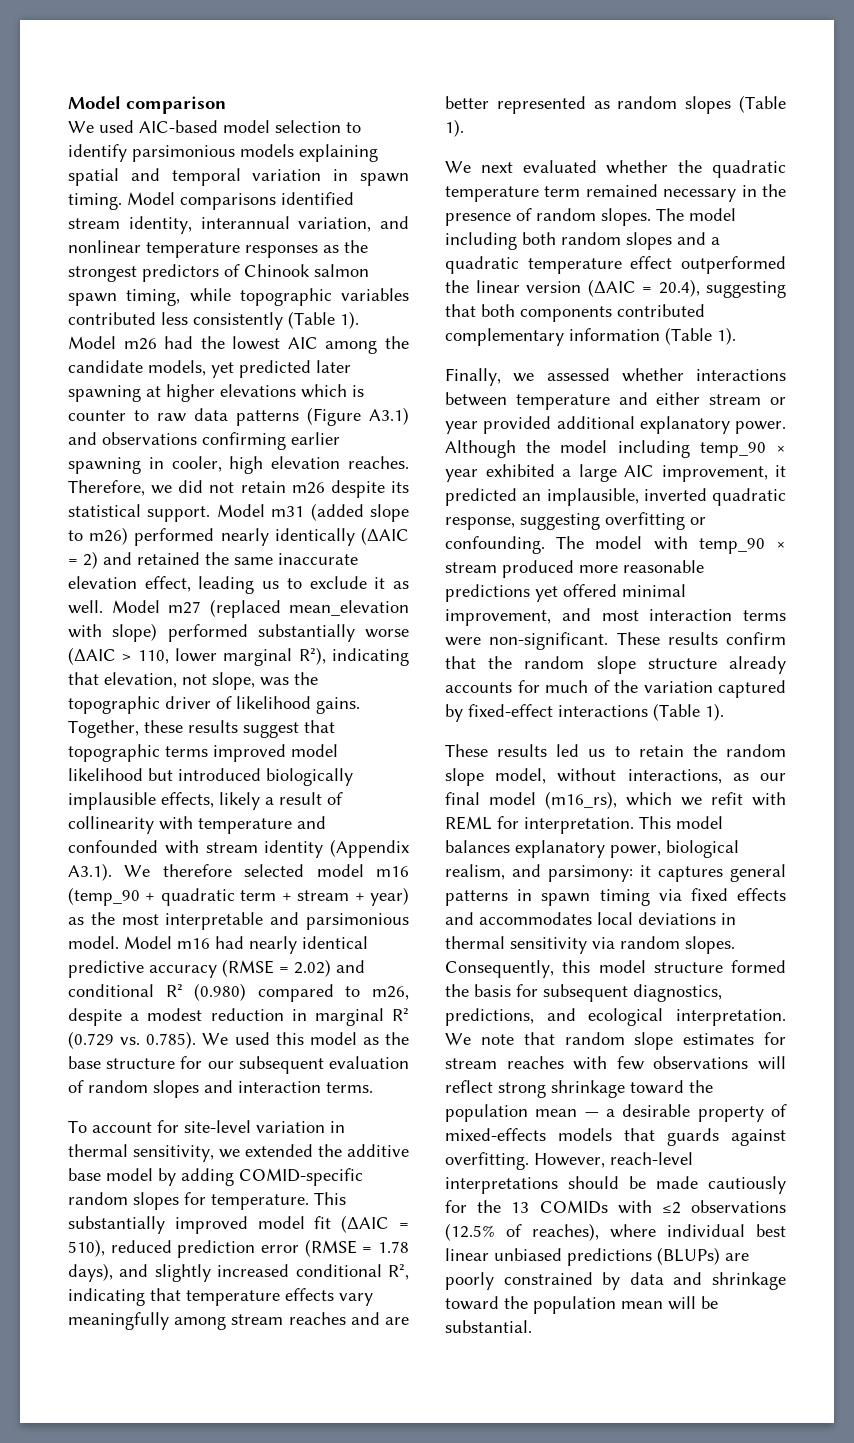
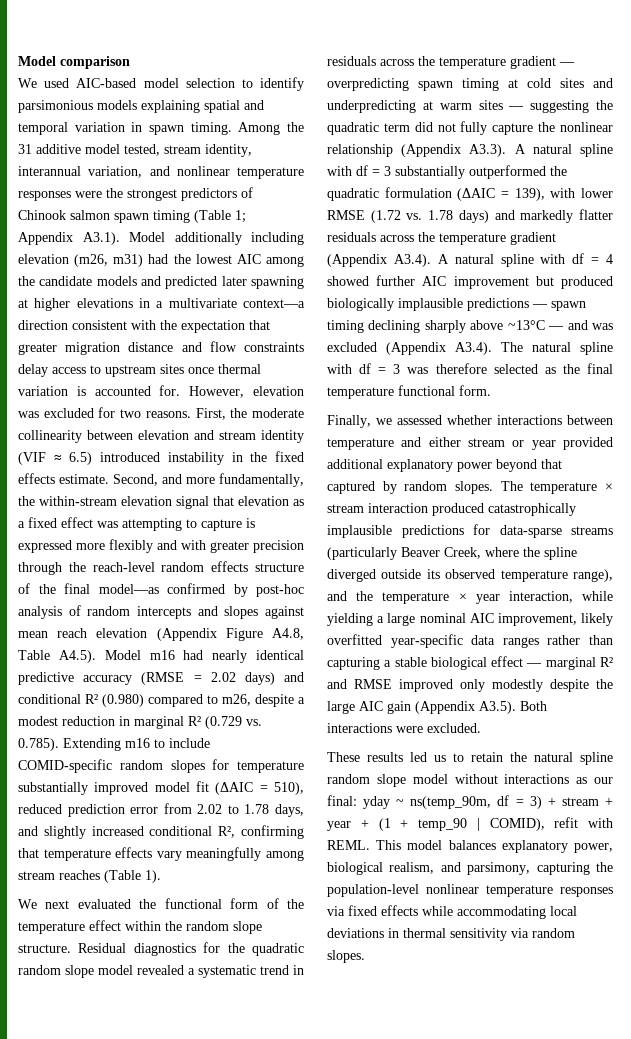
[127,192,354,210] Model comparisons identified -> [238,122,304,135] [18,144,160,156] Among the 31 additive model tested,
[323,245,339,253] as -> [75,191,102,198] were
[126,288,409,306] [68,311,359,330] [68,336,157,350] timing, while topographic variables contributed less consistently (Table 1). Model m26 -> [153,210,246,223] [18,232,304,245] [18,254,144,267] timing (Table 1; Appendix A3.1). Model additionally including elevation (m26, m31)
[148,360,234,378] models, yet -> [96,276,161,286] models and
[301,384,364,398] [68,407,409,426] [68,432,340,450] [68,456,410,474] [68,480,409,498] [68,503,409,522] [68,527,409,546] [68,551,358,569] [68,576,409,594] [68,599,409,618] [68,623,409,642] [68,647,409,666] [68,672,318,690] [68,696,360,714] [68,720,335,738] [68,744,338,762] [68,768,353,786] [68,792,343,810] [68,816,326,834] [68,839,409,858] [68,863,409,881] [68,887,409,906] [68,912,409,930] [68,936,119,949] which is counter to raw data patterns (Figure A3.1) and observations confirming earlier spawning in cooler, high elevation reaches. Therefore, we did not retain m26 despite its statistical support. Model m31 (added slope to m26) performed nearly identically (ΔAIC = 2) and retained the same inaccurate elevation effect, leading us to exclude it as well. Model m27 (replaced mean_elevation with slope) performed substantially worse (ΔAIC > 110, lower marginal R²), indicating that elevation, not slope, was the topographic driver of likelihood gains. Together, these results suggest that topographic terms improved model likelihood but introduced biologically implausible effects, likely a result of collinearity with temperature and confounded with stream identity (Appendix A3.1). We therefore selected model m16 (temp_90 + quadratic term + stream + year) as the most interpretable and parsimonious model. -> [139,298,305,308] [18,320,270,333] [18,341,304,355] [18,364,261,377] [18,385,304,398] [18,407,304,420] [18,430,304,443] [18,451,304,465] [18,473,304,487] [18,496,304,509] [18,517,255,531] [18,539,304,553] [18,561,304,575] [18,583,304,597] [18,605,304,619] [18,628,304,641] [18,650,96,663] in a multivariate context—a direction consistent with the expectation that greater migration distance and flow constraints delay access to upstream sites once thermal variation is accounted for. However, elevation was excluded for two reasons. First, the moderate collinearity between elevation and stream identity (VIF ≈ 6.5) introduced instability in the fixed effects estimate. Second, and more fundamentally, the within-stream elevation signal that elevation as a fixed effect was attempting to capture is expressed more flexibly and with greater precision through the reach-level random effects structure of the final model—as confirmed by post-hoc analysis of random intercepts and slopes against mean reach elevation (Appendix Figure A4.8, Table A4.5).
[294,959,331,977] 2.02) -> [210,672,275,685] 2.02 days)
[202,1032,409,1045] [68,1056,409,1074] [68,1080,373,1098] [68,1120,345,1133] [68,1144,409,1162] [68,1168,234,1186] We used this model as the base structure for our subsequent evaluation of random slopes and interaction terms. // To account for site-level variation in thermal sensitivity, we extended the additive base model by adding -> [63,738,210,751] Extending m16 to include
[211,1192,346,1210] temperature. This -> [237,761,304,773] temperature
[304,1239,409,1257] [68,1263,113,1282] (RMSE = 1.78 days), -> [163,803,305,817] from 2.02 to 1.78 days,
[68,1288,145,1306] indicating -> [241,825,304,839] confirming
[350,1312,409,1325] [445,96,732,114] and are better represented as random slopes -> (100, 875) none
[606,160,786,178] [445,184,786,202] [445,208,736,226] [445,232,720,250] [445,256,786,274] [445,279,786,298] [445,304,705,322] [445,327,736,346] whether the quadratic temperature term remained necessary in the presence of random slopes. The model including both random slopes and a quadratic temperature effect outperformed the linear version (ΔAIC = 20.4), suggesting that both components contributed complementary information (Table 1). -> [139,898,304,909] [18,920,262,934] [18,942,304,956] [18,965,304,978] [327,56,575,69] [327,78,613,91] [327,100,613,113] [327,121,613,135] [327,144,613,157] [327,165,567,179] [327,187,613,201] [327,209,613,223] [327,232,556,245] [327,253,613,267] [327,275,613,289] [327,298,586,311] [327,320,613,333] [327,342,613,355] [327,363,613,374] [327,385,491,399] the functional form of the temperature effect within the random slope structure. Residual diagnostics for the quadratic random slope model revealed a systematic trend in residuals across the temperature gradient — overpredicting spawn timing at cold sites and underpredicting at warm sites — suggesting the quadratic term did not fully capture the nonlinear relationship (Appendix A3.3). A natural spline with df = 3 substantially outperformed the quadratic formulation (ΔAIC = 139), with lower RMSE (1.72 vs. 1.78 days) and markedly flatter residuals across the temperature gradient (Appendix A3.4). A natural spline with df = 4 showed further AIC improvement but produced biologically implausible predictions — spawn timing declining sharply above ~13°C — and was excluded (Appendix A3.4). The natural spline with df = 3 was therefore selected as the final temperature functional form.
[735,421,786,434] [445,440,786,458] [445,464,555,482] power. Although the model including temp_90 × year exhibited -> [457,459,562,472] [327,481,613,494] [327,503,576,516] [327,524,613,538] [327,547,577,560] [327,569,613,582] [327,591,613,604] [327,613,373,626] power beyond that captured by random slopes. The temperature × stream interaction produced catastrophically implausible predictions for data-sparse streams (particularly Beaver Creek, where the spline diverged outside its observed temperature range), and the temperature × year interaction, while yielding
(617, 473) none -> [419,613,466,623] nominal
[775,465,786,477] [445,488,786,506] [445,512,706,530] [445,536,786,554] [445,560,704,578] [445,584,686,602] [445,608,786,626] [445,632,786,650] [445,656,786,674] [445,680,786,698] [445,703,724,722] it predicted an implausible, inverted quadratic response, suggesting overfitting or confounding. The model with temp_90 × stream produced more reasonable predictions yet offered minimal improvement, and most interaction terms were non-significant. These results confirm that the random slope structure already accounts for much of the variation captured by fixed-effect interactions (Table 1). -> [581,613,613,626] [327,634,613,648] [327,656,613,670] [327,679,613,692] [327,701,547,714] [327,723,481,733] likely overfitted year-specific data ranges rather than capturing a stable biological effect — marginal R² and RMSE improved only modestly despite the large AIC gain (Appendix A3.5). Both interactions were excluded.
[726,744,786,757] [445,768,786,786] [445,791,786,809] [445,816,634,834] random slope model, without interactions, as our final model (m16_rs), which we refit with REML for interpretation. -> [534,752,613,765] [327,774,613,787] [327,795,613,809] [327,817,613,831] [327,840,370,850] natural spline random slope model without interactions as our final: yday ~ ns(temp_90m, df = 3) + stream + year + (1 + temp_90 | COMID), refit with REML.
[548,864,786,882] [445,889,650,906] parsimony: it captures general patterns in spawn timing -> [467,862,613,875] [327,884,613,897] parsimony, capturing the population-level nonlinear temperature responses
[445,912,592,925] and accommodates -> [422,906,546,919] while accommodating
[445,960,786,978] [445,984,722,1002] [445,1008,786,1026] [445,1032,786,1050] [445,1056,786,1070] [445,1080,713,1098] [445,1104,787,1122] [445,1128,786,1146] [445,1152,693,1170] [445,1176,786,1194] [445,1200,786,1214] [445,1223,786,1241] [445,1247,749,1266] [445,1272,786,1290] [445,1296,718,1314] [445,1320,532,1333] Consequently, this model structure formed the basis for subsequent diagnostics, predictions, and ecological interpretation. We note that random slope estimates for stream reaches with few observations will reflect strong shrinkage toward the population mean — a desirable property of mixed-effects models that guards against overfitting. However, reach-level interpretations should be made cautiously for the 13 COMIDs with ≤2 observations (12.5% of reaches), where individual best linear unbiased predictions (BLUPs) are poorly constrained by data and shrinkage toward the population mean will be substantial. -> (365, 956) none

